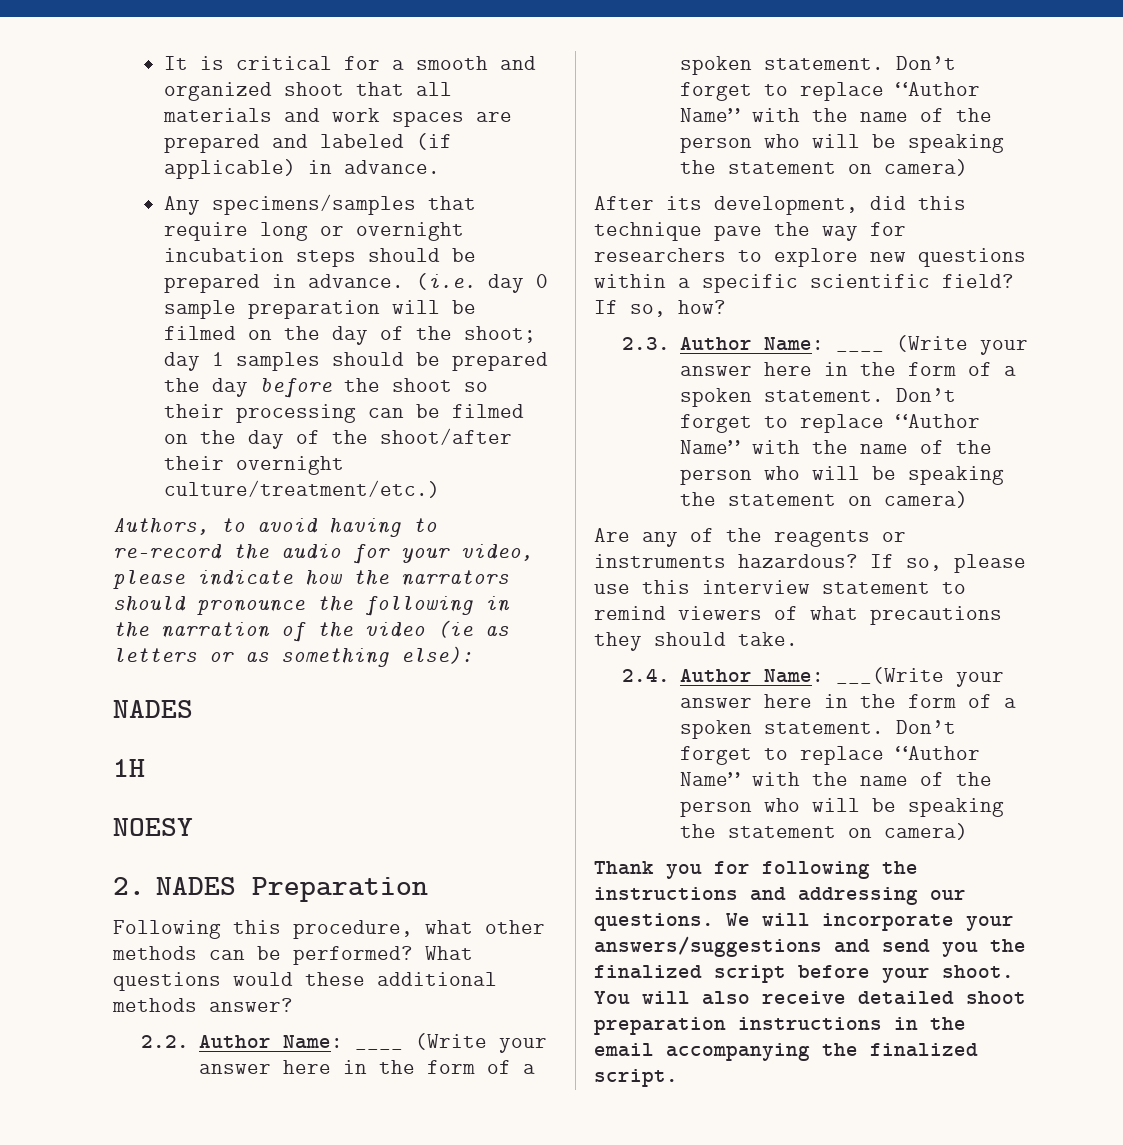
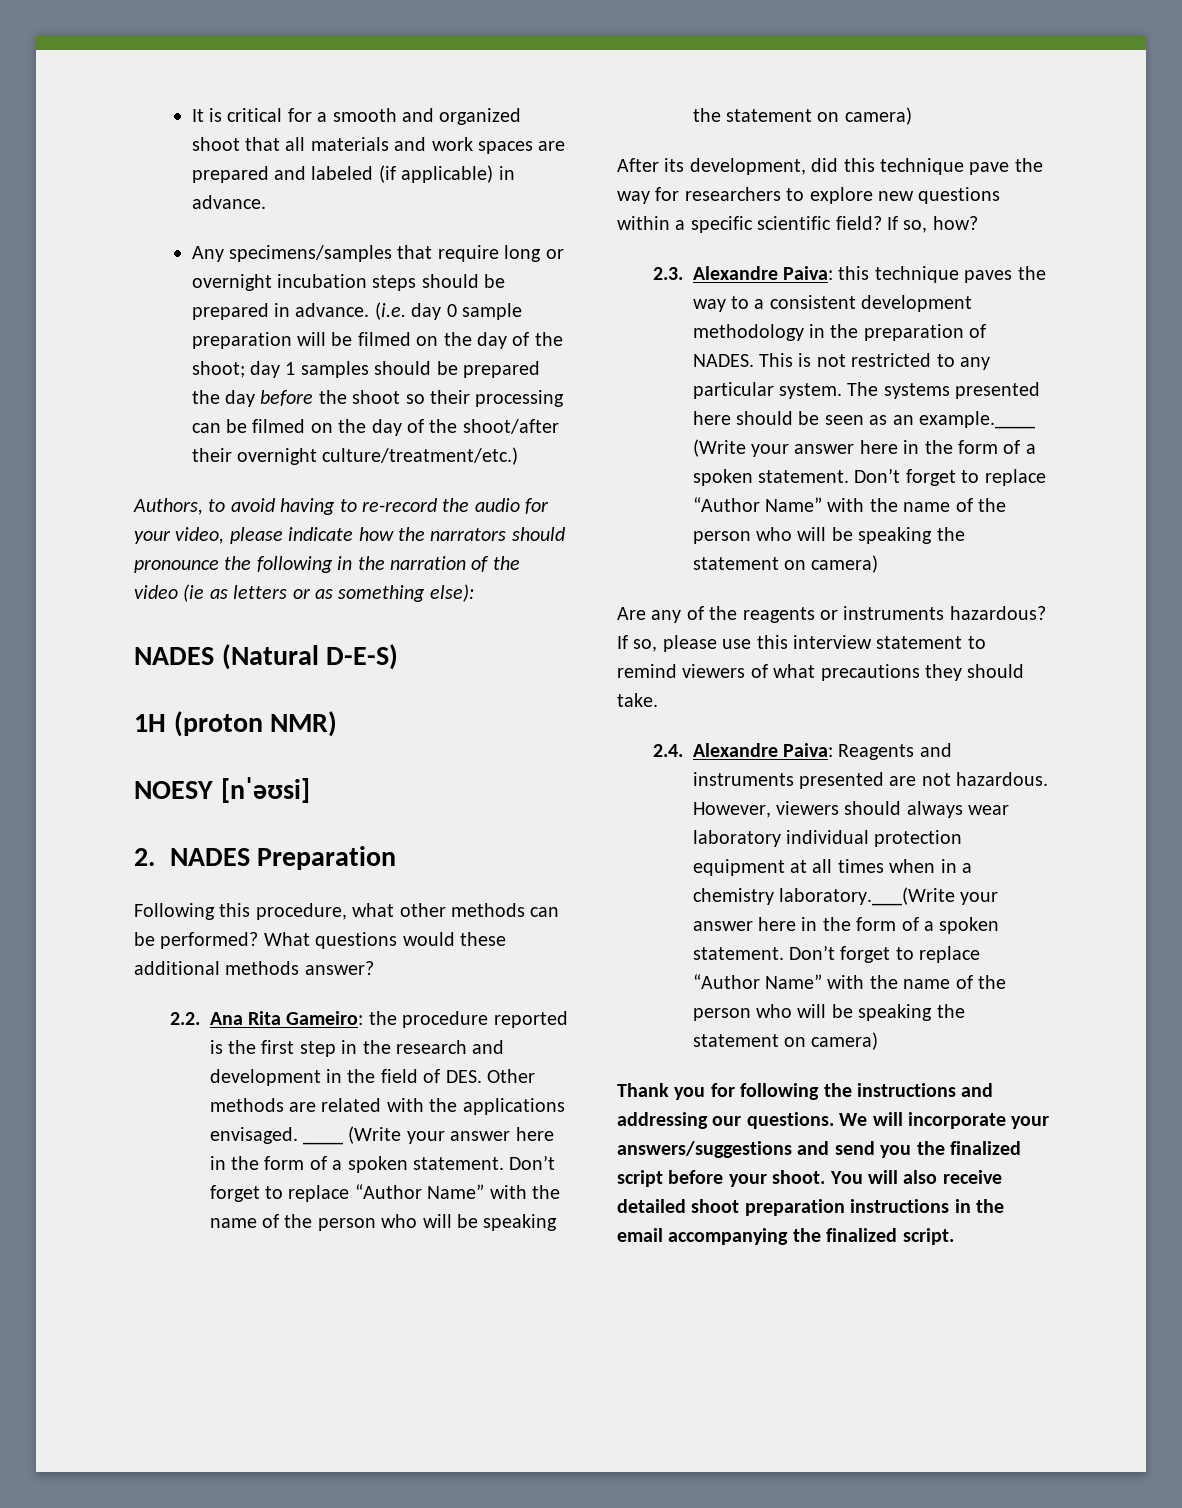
(193, 709) none -> [221,644,399,670] (Natural D-E-S)
(145, 768) none -> [173,711,338,737] (proton NMR)
(193, 827) none -> [220,777,310,803] [nˈəʊsi]
[199,1035,344,1049] Author Name: -> [209,1011,568,1028] [209,1040,505,1057] [209,1069,535,1086] [209,1098,565,1115] [209,1127,298,1144] Ana Rita Gameiro: the procedure reported is the first step in the research and development in the field of DES. Other methods are related with the applications envisaged.
[680,337,885,352] Author Name: ____ -> [692,266,1046,283] [692,295,973,312] [692,324,987,341] [692,353,990,370] [692,382,1041,399] [692,411,1035,429] Alexandre Paiva: this technique paves the way to a consistent development methodology in the preparation of NADES. This is not restricted to any particular system. The systems presented here should be seen as an example.____
[680,667,945,684] Author Name: ___(Write -> [692,743,952,760] [692,772,1049,789] [692,801,1010,818] [692,830,963,847] [692,859,972,876] [692,887,955,906] Alexandre Paiva: Reagents and instruments presented are not hazardous. However, viewers should always wear laboratory individual protection equipment at all times when in a chemistry laboratory.___(Write

